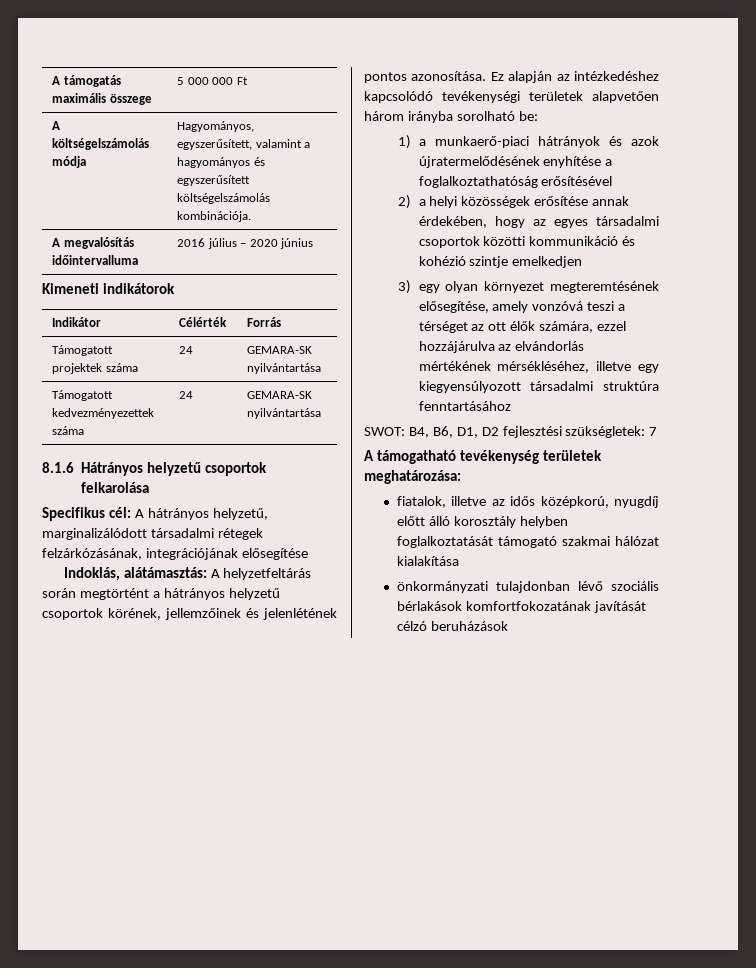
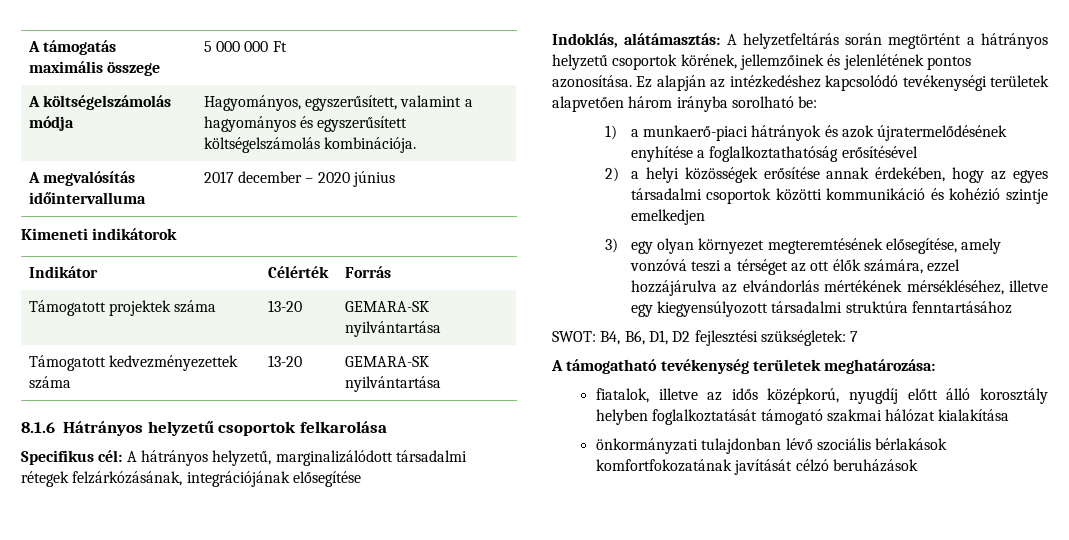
[177,238,237,249] 2016 július -> [203,171,302,183] 2017 december
[179,346,194,354] 24 -> [267,300,302,312] 13-20
[179,391,194,399] 24 -> [267,355,302,367] 13-20

